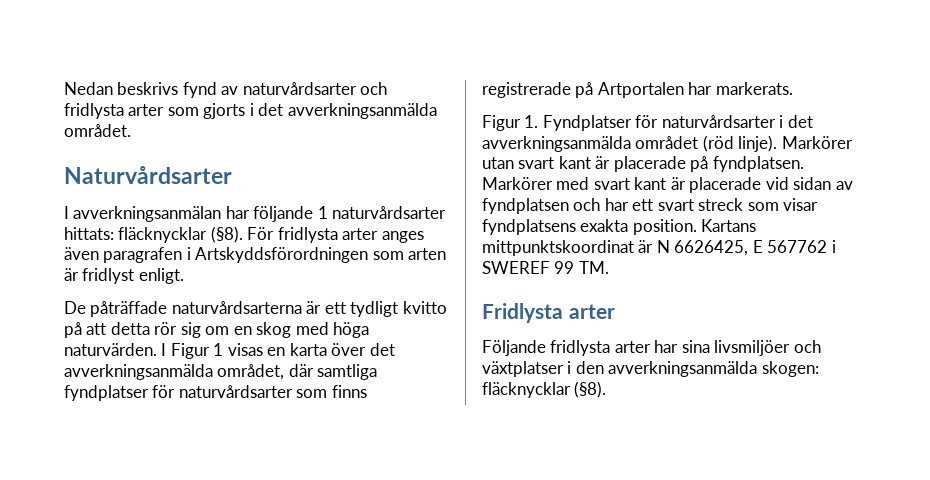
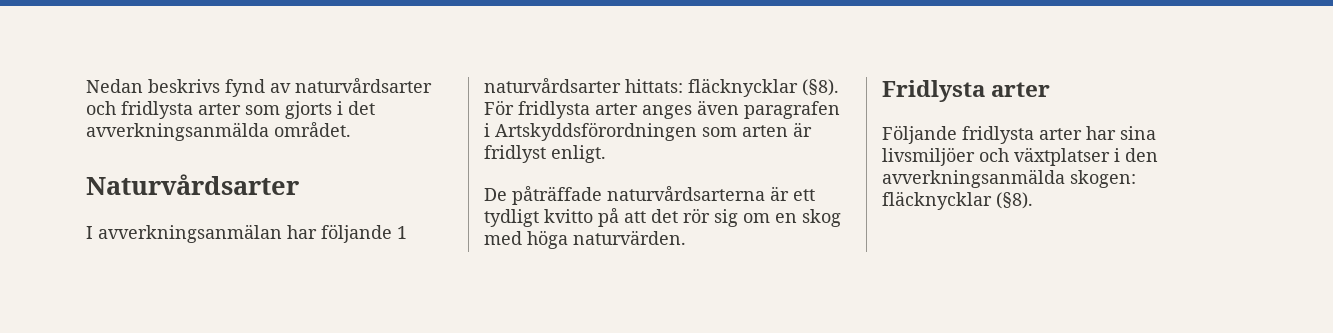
[110,322,150,335] detta -> [651,209,678,223] det
[161,343,395,359] [64,364,378,380] [64,385,367,401] [482,82,793,98] [482,115,813,131] [482,135,853,152] [482,156,804,172] [482,177,853,193] [482,198,819,214] [482,219,757,235] [482,240,836,256] [482,261,609,274] I Figur 1 visas en karta över det avverkningsanmälda området, där samtliga fyndplatser för naturvårdsarter som finns registrerade på Artportalen har markerats. // Figur 1. Fyndplatser för naturvårdsarter i det avverkningsanmälda området (röd linje). Markörer utan svart kant är placerade på fyndplatsen. Markörer med svart kant är placerade vid sidan av fyndplatsen och har ett svart streck som visar fyndplatsens exakta position. Kartans mittpunktskoordinat är N 6626425, E 567762 i SWEREF 99 TM. -> (686, 237) none

